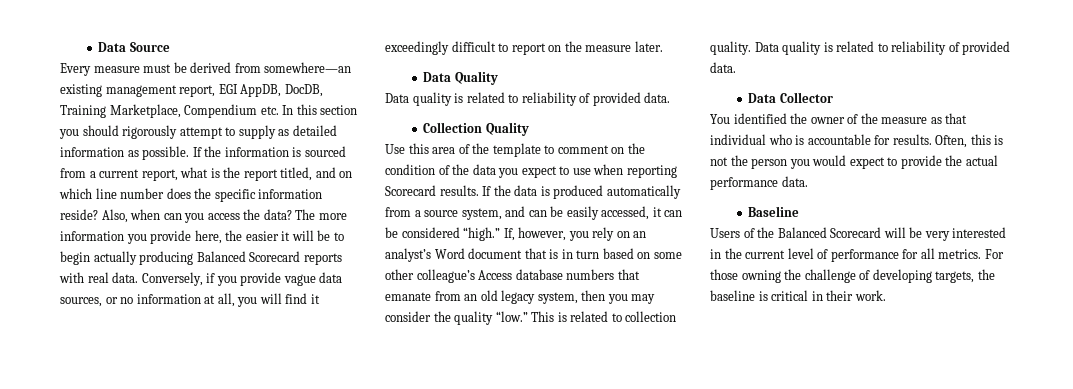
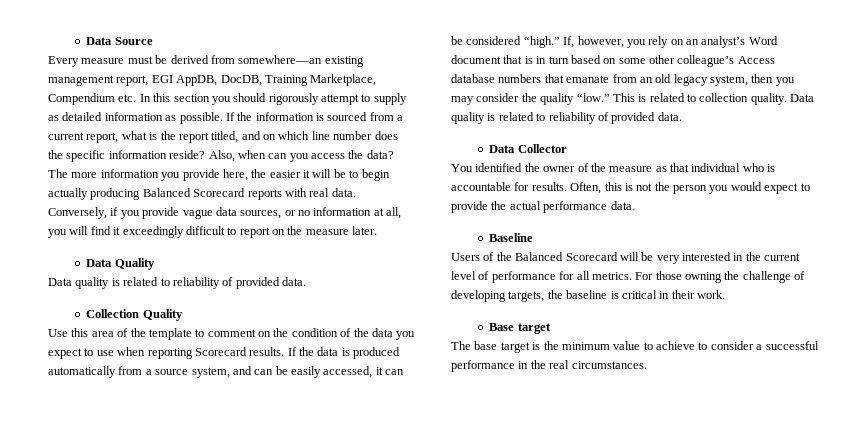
(886, 295) none -> [489,323,551,334] [451,341,819,353] [451,360,647,372] // Base target // The base target is the minimum value to achieve to consider a successful performance in the real circumstances.

